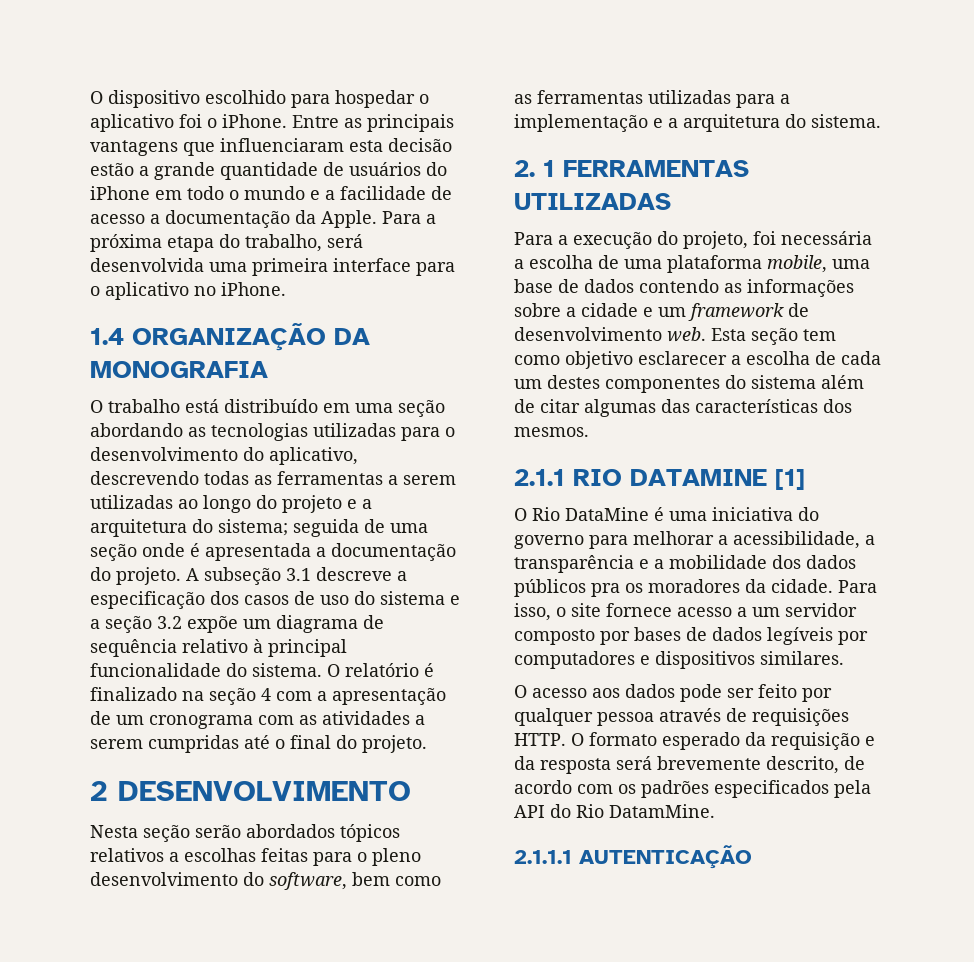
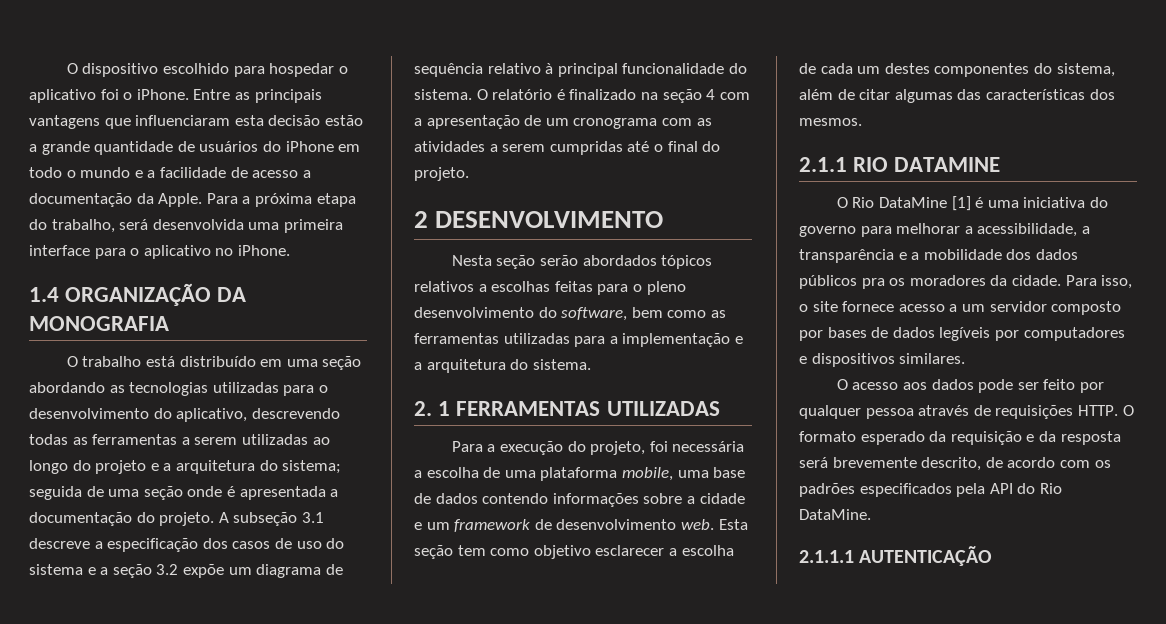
[724,283,742,293] as -> (549, 498) none
[751,375,816,389] sistema -> [1056,63,1115,77] sistema,
[775,469,805,490] [1] -> (1001, 164) none
(649, 514) none -> [951,196,971,211] [1]
[609,804,715,818] DatamMine. -> [799,509,871,520] DataMine.

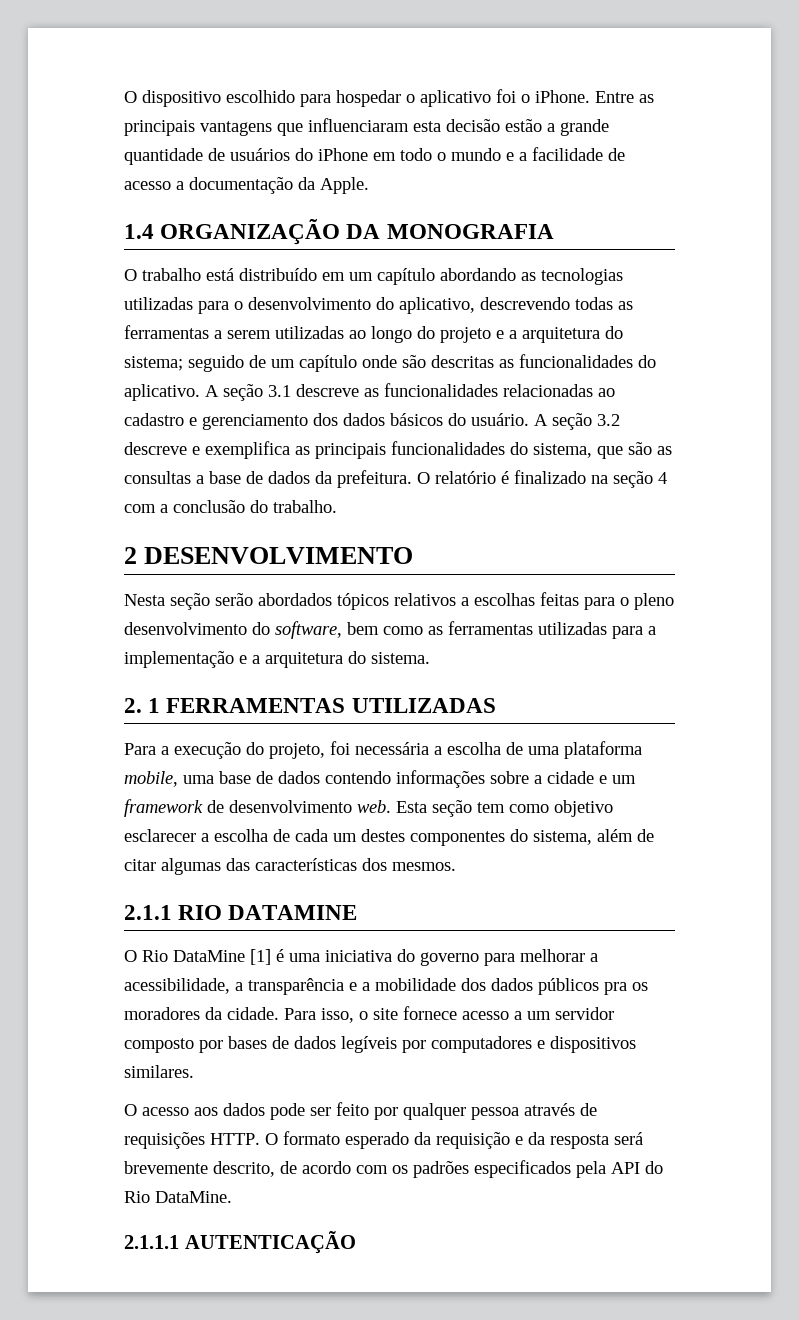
[206,193,356,207] [29,219,343,233] [29,245,290,259] Para a próxima etapa do trabalho, será desenvolvida uma primeira interface para o aplicativo no iPhone. -> (369, 185) none
[286,356,362,370] uma seção -> [349,268,435,285] um capítulo
[29,486,339,500] [29,512,324,526] [29,538,345,552] [29,564,343,578] [414,63,747,77] [414,89,472,100] seguida de uma seção onde é apresentada a documentação do projeto. A subseção 3.1 descreve a especificação dos casos de uso do sistema e a seção 3.2 expõe um diagrama de sequência relativo à principal funcionalidade do sistema. -> [188,354,656,372] [124,383,615,401] [124,413,620,430] [124,441,672,459] [124,470,412,488] seguido de um capítulo onde são descritas as funcionalidades do aplicativo. A seção 3.1 descreve as funcionalidades relacionadas ao cadastro e gerenciamento dos dados básicos do usuário. A seção 3.2 descreve e exemplifica as principais funcionalidades do sistema, que são as consultas a base de dados da prefeitura.
[426,115,712,129] [414,141,721,155] [414,167,469,181] apresentação de um cronograma com as atividades a serem cumpridas até o final do projeto. -> [173,500,337,513] conclusão do trabalho.

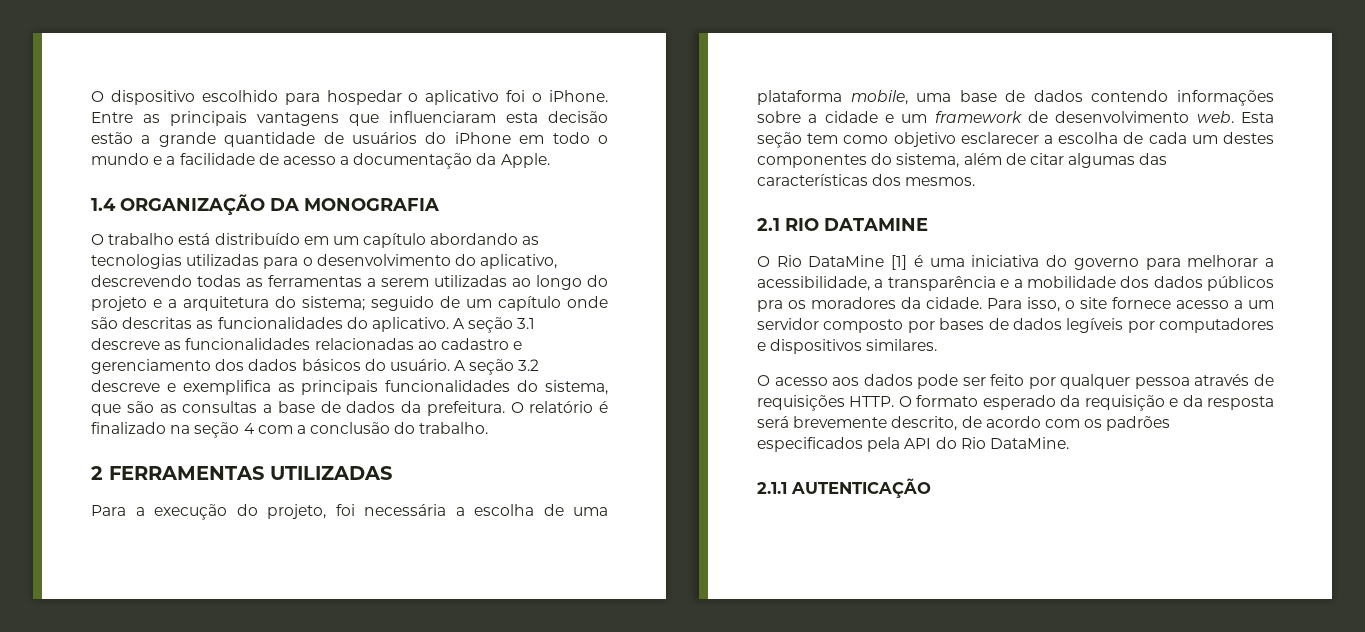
[144,547,414,564] [124,592,674,610] [124,621,656,639] [124,651,430,668] [124,698,161,713] DESENVOLVIMENTO // Nesta seção serão abordados tópicos relativos a escolhas feitas para o pleno desenvolvimento do software, bem como as ferramentas utilizadas para a implementação e a arquitetura do sistema. // 2. 1 -> (103, 473) none
[124,905,172,920] 2.1.1 -> [757,218,780,231] 2.1
[124,1235,179,1249] 2.1.1.1 -> [757,482,787,494] 2.1.1

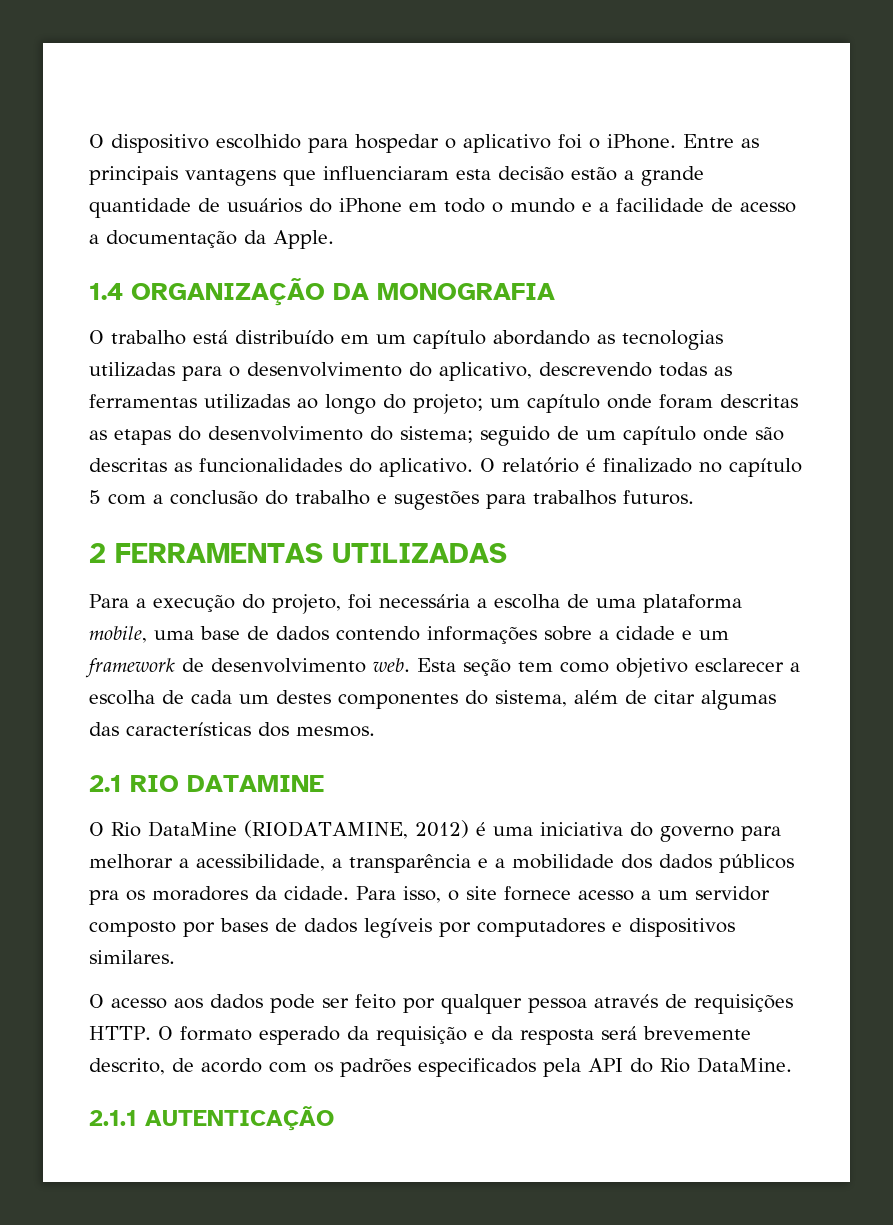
[367,278,429,287] a serem -> (197, 401) none
[91,296,269,311] projeto e a arquitetura -> [413,394,798,414] [89,426,363,445] projeto; um capítulo onde foram descritas as etapas do desenvolvimento
[453,317,536,333] [91,338,523,350] [91,359,540,375] [91,380,608,395] [91,401,505,416] A seção 3.1 descreve as funcionalidades relacionadas ao cadastro e gerenciamento dos dados básicos do usuário. A seção 3.2 descreve e exemplifica as principais funcionalidades do sistema, que são as consultas a base de dados da prefeitura. -> (473, 467) none
[170,422,255,438] na seção 4 -> [699,458,802,477] [89,490,101,504] no capítulo 5
[419,422,489,434] trabalho. -> [295,490,694,510] trabalho e sugestões para trabalhos futuros.
[891,255,908,270] [1] -> [244,820,469,839] (RIODATAMINE, 2012)

